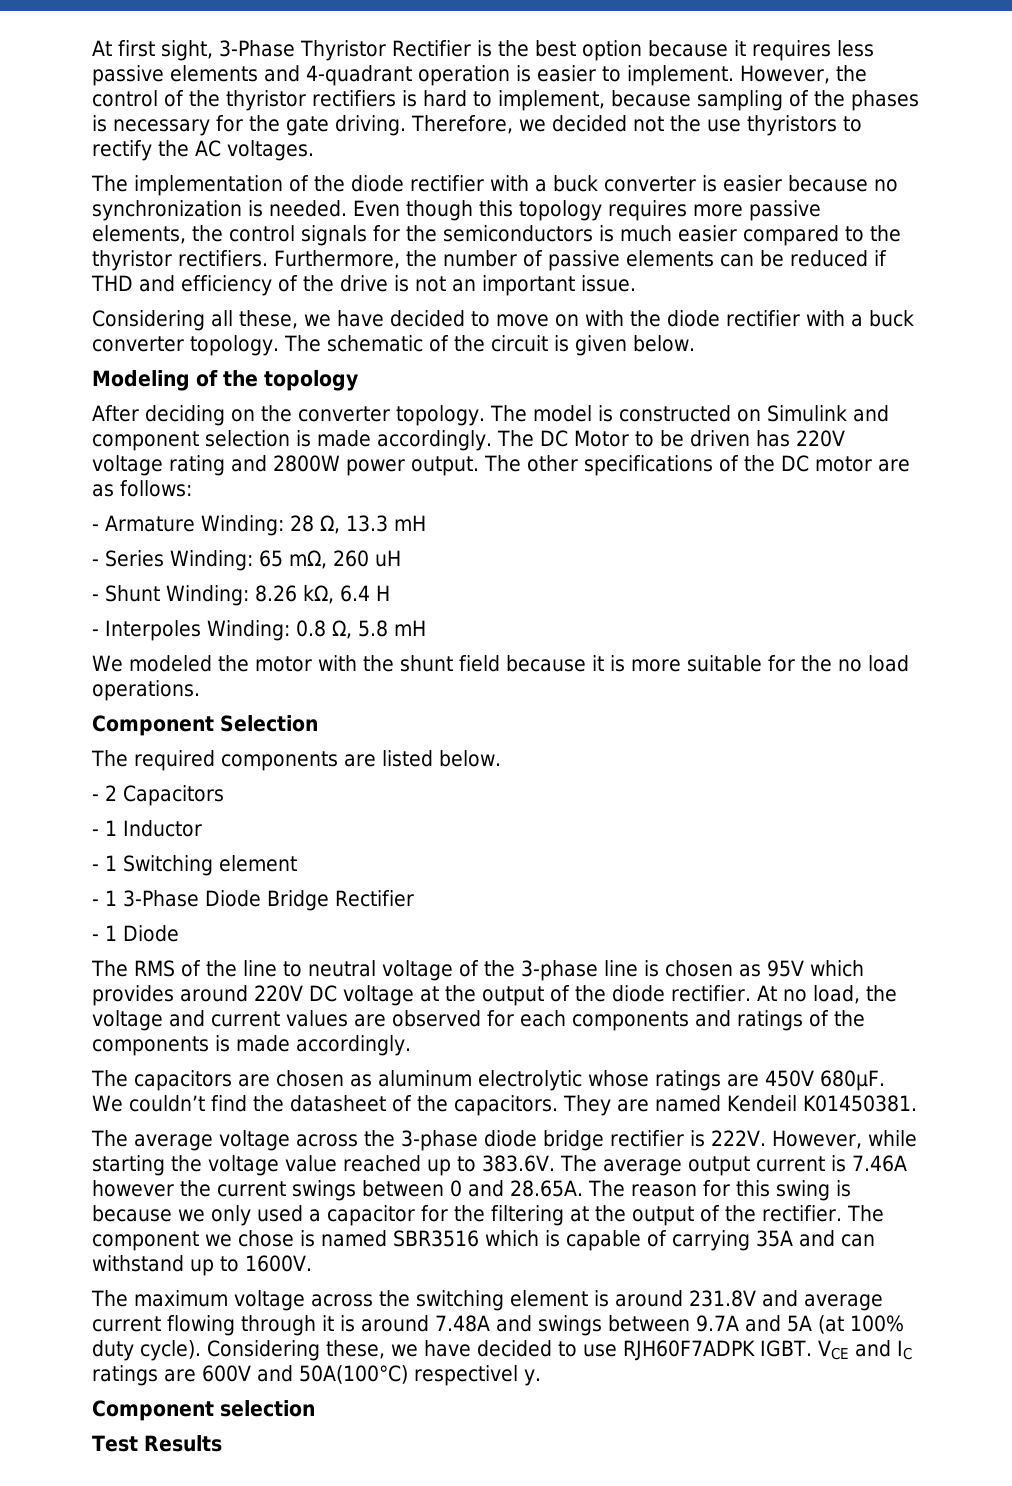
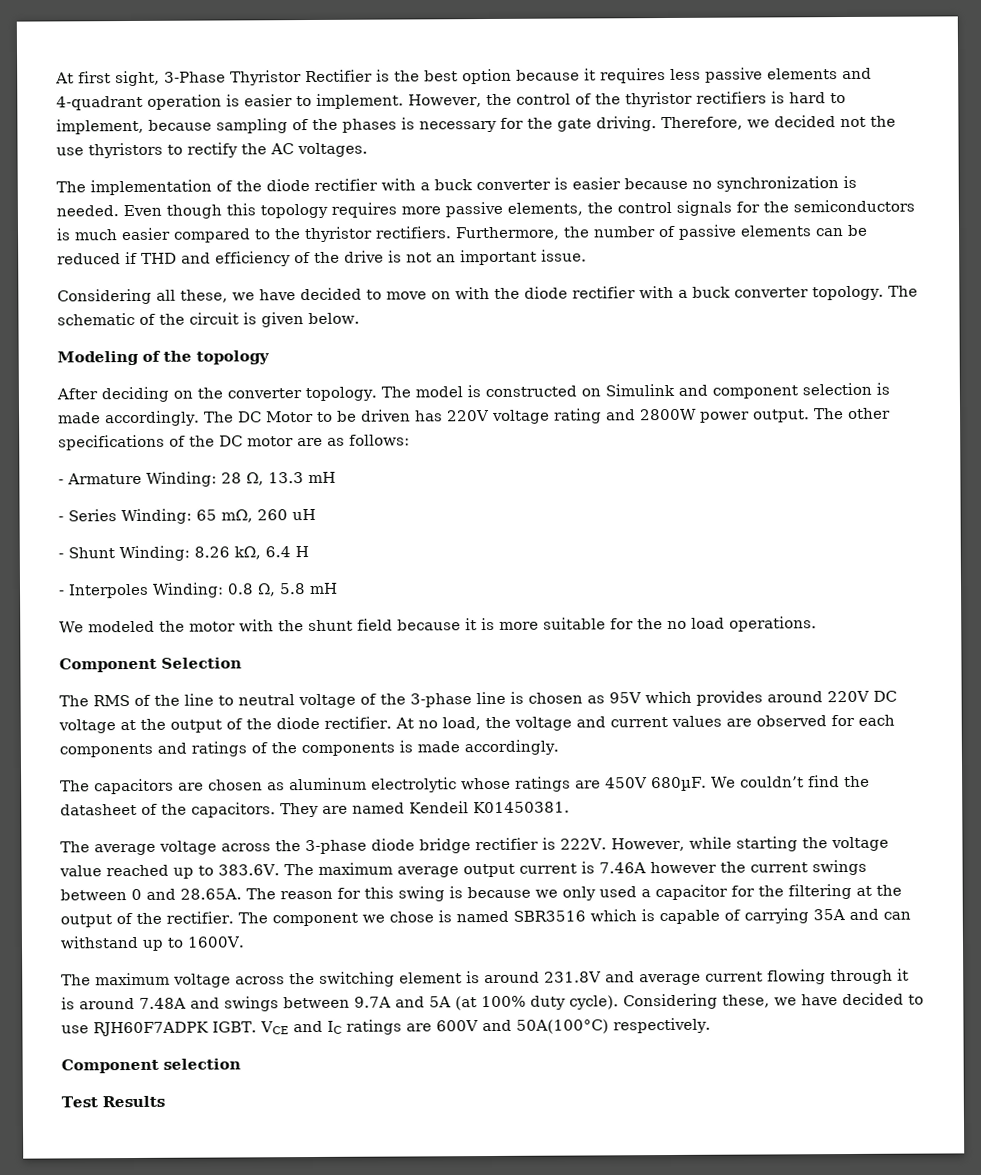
[91,750,501,771] [92,785,224,806] [92,820,202,837] [92,855,297,876] [92,890,414,911] [92,925,179,942] // The required components are listed below. // - 2 Capacitors // - 1 Inductor // - 1 Switching element // - 1 3-Phase Diode Bridge Rectifier // - 1 Diode -> (242, 663) none
(597, 1163) none -> [317,862,393,875] maximum
[414,1365,541,1386] respectivel y. -> [612,1017,711,1034] respectively.

